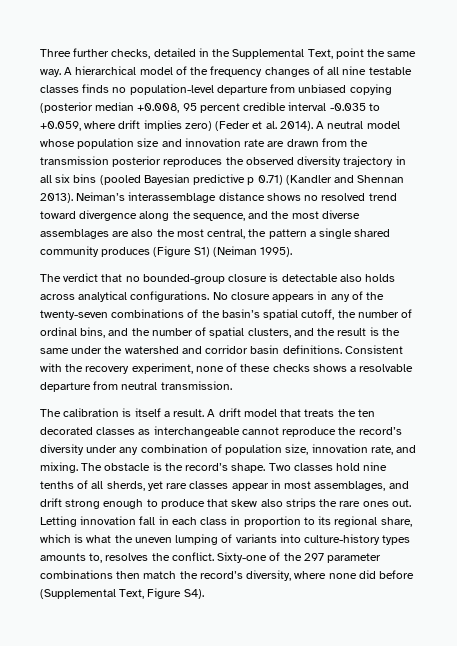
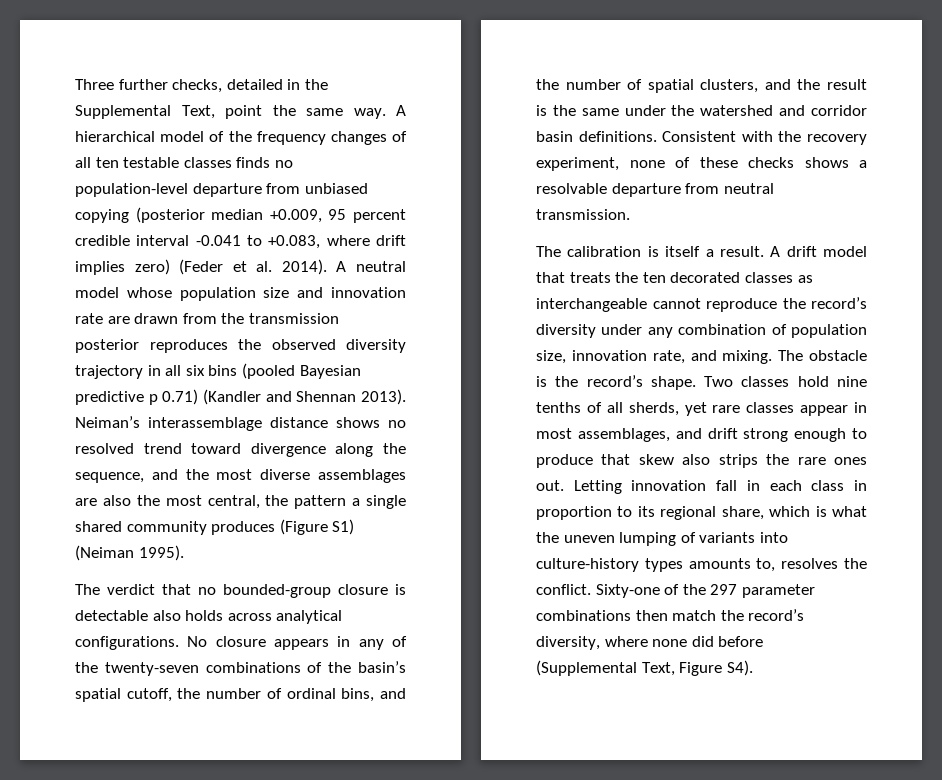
[342,66,367,75] nine -> [95,157,119,168] ten
[137,103,180,113] +0.008, -> [269,209,322,223] +0.009,
[329,103,380,111] [40,121,81,131] -0.035 to +0.059, -> [195,235,321,249] -0.041 to +0.083,

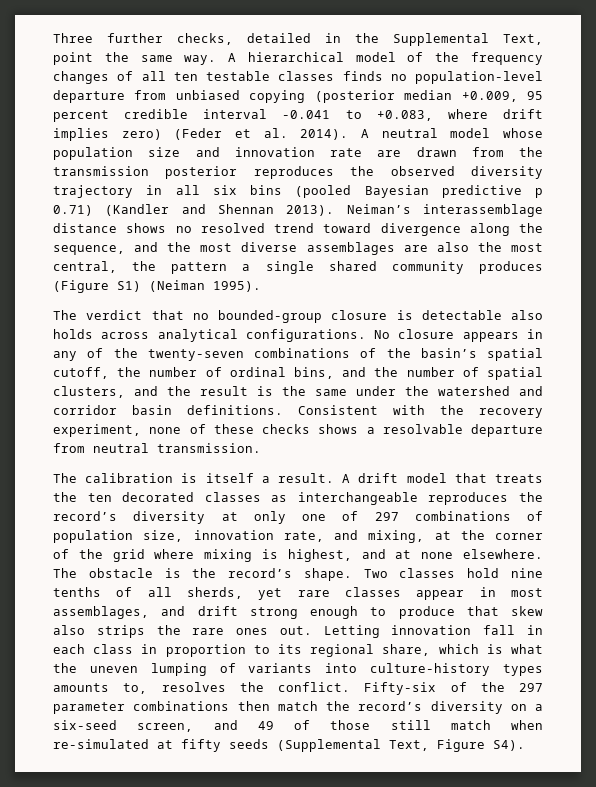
[652,297,867,312] [536,324,767,338] cannot reproduce the record’s diversity under any combination -> [428,492,543,505] [53,511,511,524] reproduces the record’s diversity at only one of 297 combinations
[722,350,773,364] mixing. -> [368,530,543,543] [53,549,543,562] mixing, at the corner of the grid where mixing is highest, and at none elsewhere.
[595,584,660,598] Sixty-one -> [364,682,437,695] Fifty-six
[536,636,764,650] diversity, where none did before -> [430,701,543,714] [53,720,543,732] [53,739,269,752] diversity on a six-seed screen, and 49 of those still match when re-simulated at fifty seeds

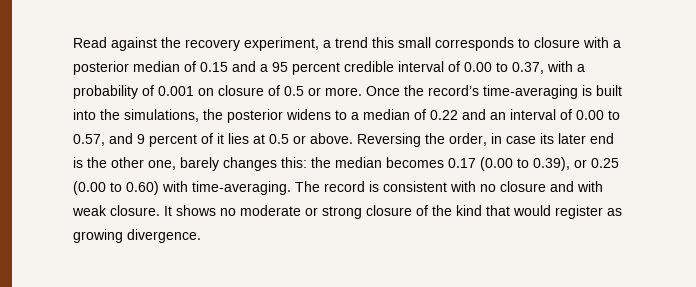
[53,33,543,46] [53,52,543,65] [53,71,543,84] [53,90,543,103] [53,109,544,122] [53,128,543,141] [53,147,543,160] [53,166,543,179] [53,185,543,198] [53,204,543,217] [53,223,543,236] [53,242,543,255] [53,261,543,274] [53,280,261,293] [53,310,543,323] [53,329,543,342] [53,348,543,361] [53,367,543,380] [53,386,543,398] [53,405,543,418] [53,424,543,437] [53,443,261,453] [53,473,543,483] [53,492,543,505] [53,511,543,524] [53,530,543,543] [53,549,543,562] [53,568,543,581] [53,587,543,600] [53,606,543,619] [53,625,543,638] [53,644,543,657] [53,663,543,676] [53,682,543,695] [53,701,543,714] [53,720,543,732] [53,739,525,752] Three further checks, detailed in the Supplemental Text, point the same way. A hierarchical model of the frequency changes of all ten testable classes finds no population-level departure from unbiased copying (posterior median +0.009, 95 percent credible interval -0.041 to +0.083, where drift implies zero) (Feder et al. 2014). A neutral model whose population size and innovation rate are drawn from the transmission posterior reproduces the observed diversity trajectory in all six bins (pooled Bayesian predictive p 0.71) (Kandler and Shennan 2013). Neiman’s interassemblage distance shows no resolved trend toward divergence along the sequence, and the most diverse assemblages are also the most central, the pattern a single shared community produces (Figure S1) (Neiman 1995). // The verdict that no bounded-group closure is detectable also holds across analytical configurations. No closure appears in any of the twenty-seven combinations of the basin’s spatial cutoff, the number of ordinal bins, and the number of spatial clusters, and the result is the same under the watershed and corridor basin definitions. Consistent with the recovery experiment, none of these checks shows a resolvable departure from neutral transmission. // The calibration is itself a result. A drift model that treats the ten decorated classes as interchangeable reproduces the record’s diversity at only one of 297 combinations of population size, innovation rate, and mixing, at the corner of the grid where mixing is highest, and at none elsewhere. The obstacle is the record’s shape. Two classes hold nine tenths of all sherds, yet rare classes appear in most assemblages, and drift strong enough to produce that skew also strips the rare ones out. Letting innovation fall in each class in proportion to its regional share, which is what the uneven lumping of variants into culture-history types amounts to, resolves the conflict. Fifty-six of the 297 parameter combinations then match the record’s diversity on a six-seed screen, and 49 of those still match when re-simulated at fifty seeds (Supplemental Text, Figure S4). -> [73,37,621,51] [73,61,585,75] [73,85,622,99] [73,109,620,123] [73,133,614,147] [73,157,619,171] [73,181,603,195] [72,205,622,219] [73,229,201,243] Read against the recovery experiment, a trend this small corresponds to closure with a posterior median of 0.15 and a 95 percent credible interval of 0.00 to 0.37, with a probability of 0.001 on closure of 0.5 or more. Once the record’s time-averaging is built into the simulations, the posterior widens to a median of 0.22 and an interval of 0.00 to 0.57, and 9 percent of it lies at 0.5 or above. Reversing the order, in case its later end is the other one, barely changes this: the median becomes 0.17 (0.00 to 0.39), or 0.25 (0.00 to 0.60) with time-averaging. The record is consistent with no closure and with weak closure. It shows no moderate or strong closure of the kind that would register as growing divergence.

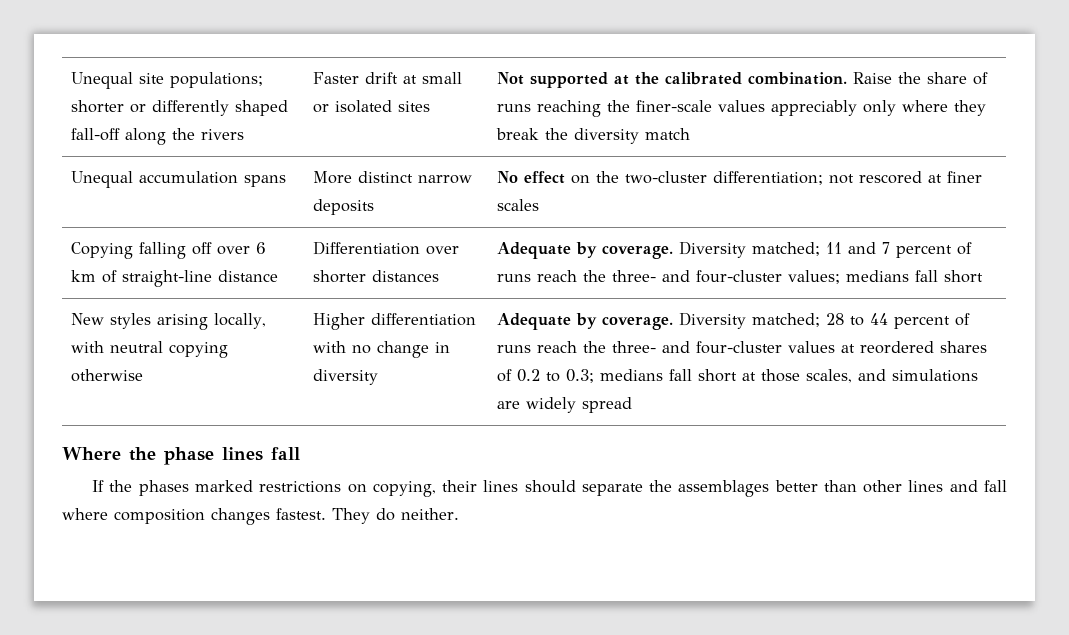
[73,37,621,51] [73,61,585,75] [73,85,622,99] [73,109,620,123] [73,133,614,147] [73,157,619,171] [73,181,603,195] [72,205,622,219] [73,229,201,243] Read against the recovery experiment, a trend this small corresponds to closure with a posterior median of 0.15 and a 95 percent credible interval of 0.00 to 0.37, with a probability of 0.001 on closure of 0.5 or more. Once the record’s time-averaging is built into the simulations, the posterior widens to a median of 0.22 and an interval of 0.00 to 0.57, and 9 percent of it lies at 0.5 or above. Reversing the order, in case its later end is the other one, barely changes this: the median becomes 0.17 (0.00 to 0.39), or 0.25 (0.00 to 0.60) with time-averaging. The record is consistent with no closure and with weak closure. It shows no moderate or strong closure of the kind that would register as growing divergence. -> [71,72,264,89] [71,100,289,116] [71,128,245,145] [313,72,463,84] [313,100,431,113] [497,72,989,88] [497,100,987,117] [496,128,691,144] [71,171,287,188] [313,171,473,184] [313,199,375,215] [497,171,983,185] [497,199,540,211] [71,242,267,259] [71,270,279,287] [313,241,460,255] [313,270,440,283] [497,241,973,259] [497,270,984,284] [71,313,267,330] [71,341,229,358] [71,369,144,382] [313,313,477,330] [313,341,451,358] [313,369,379,385] [497,312,971,330] [497,341,988,354] [497,369,979,383] [497,397,633,413] [62,447,300,465] [92,480,1007,497] [62,508,459,525] Unequal site populations; shorter or differently shaped fall-off along the rivers | Faster drift at small or isolated sites | Not supported at the calibrated combination. Raise the share of runs reaching the finer-scale values appreciably only where they break the diversity match // Unequal accumulation spans | More distinct narrow deposits | No effect on the two-cluster differentiation; not rescored at finer scales // Copying falling off over 6 km of straight-line distance | Differentiation over shorter distances | Adequate by coverage. Diversity matched; 11 and 7 percent of runs reach the three- and four-cluster values; medians fall short // New styles arising locally, with neutral copying otherwise | Higher differentiation with no change in diversity | Adequate by coverage. Diversity matched; 28 to 44 percent of runs reach the three- and four-cluster values at reordered shares of 0.2 to 0.3; medians fall short at those scales, and simulations are widely spread // Where the phase lines fall // If the phases marked restrictions on copying, their lines should separate the assemblages better than other lines and fall where composition changes fastest. They do neither.

